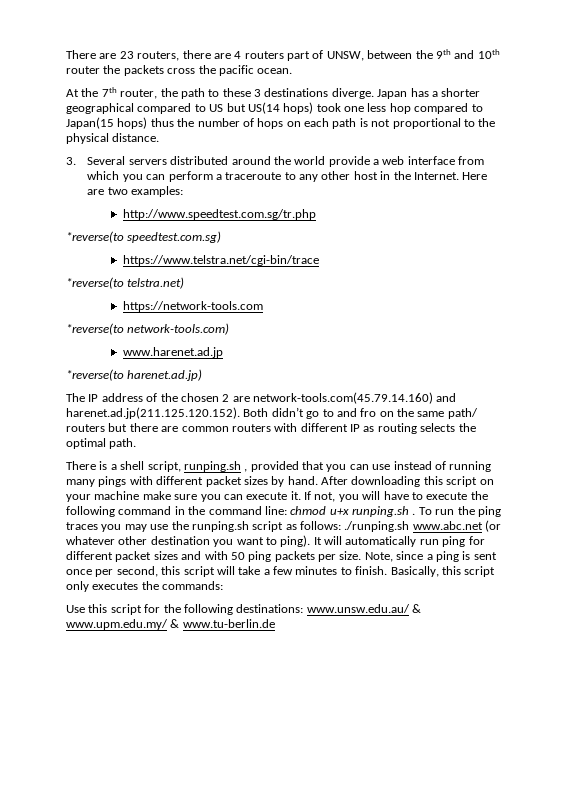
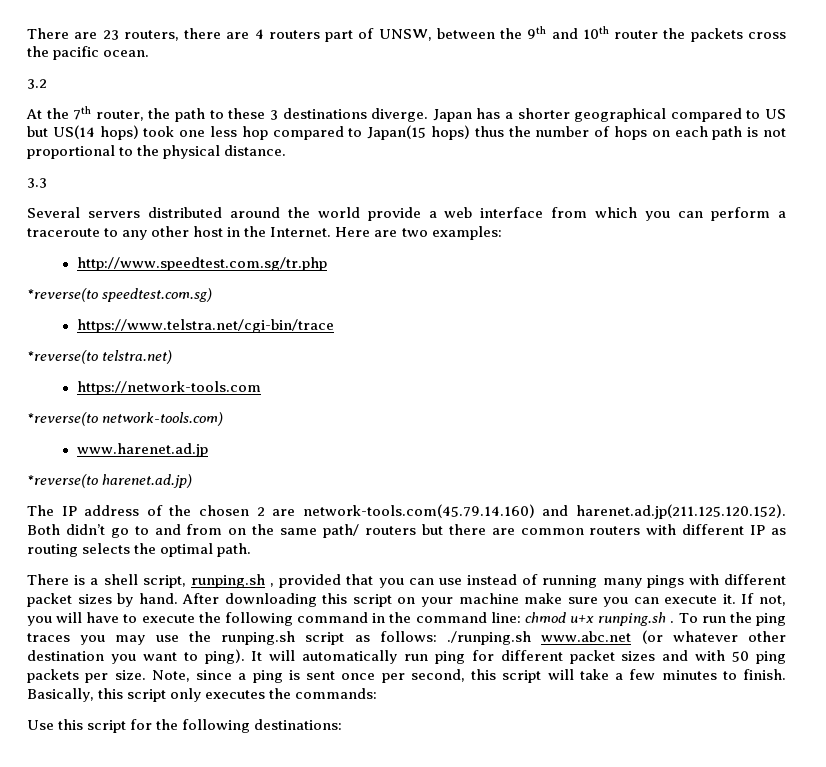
(293, 71) none -> [27,79,47,89] // 3.2
[66,157,76,165] 3. -> [27,178,47,188] 3.3 //
[360,408,377,417] fro -> [186,524,223,535] from
[306,604,421,613] [66,619,275,630] www.unsw.edu.au/ & www.upm.edu.my/ & www.tu-berlin.de -> (343, 724) none

